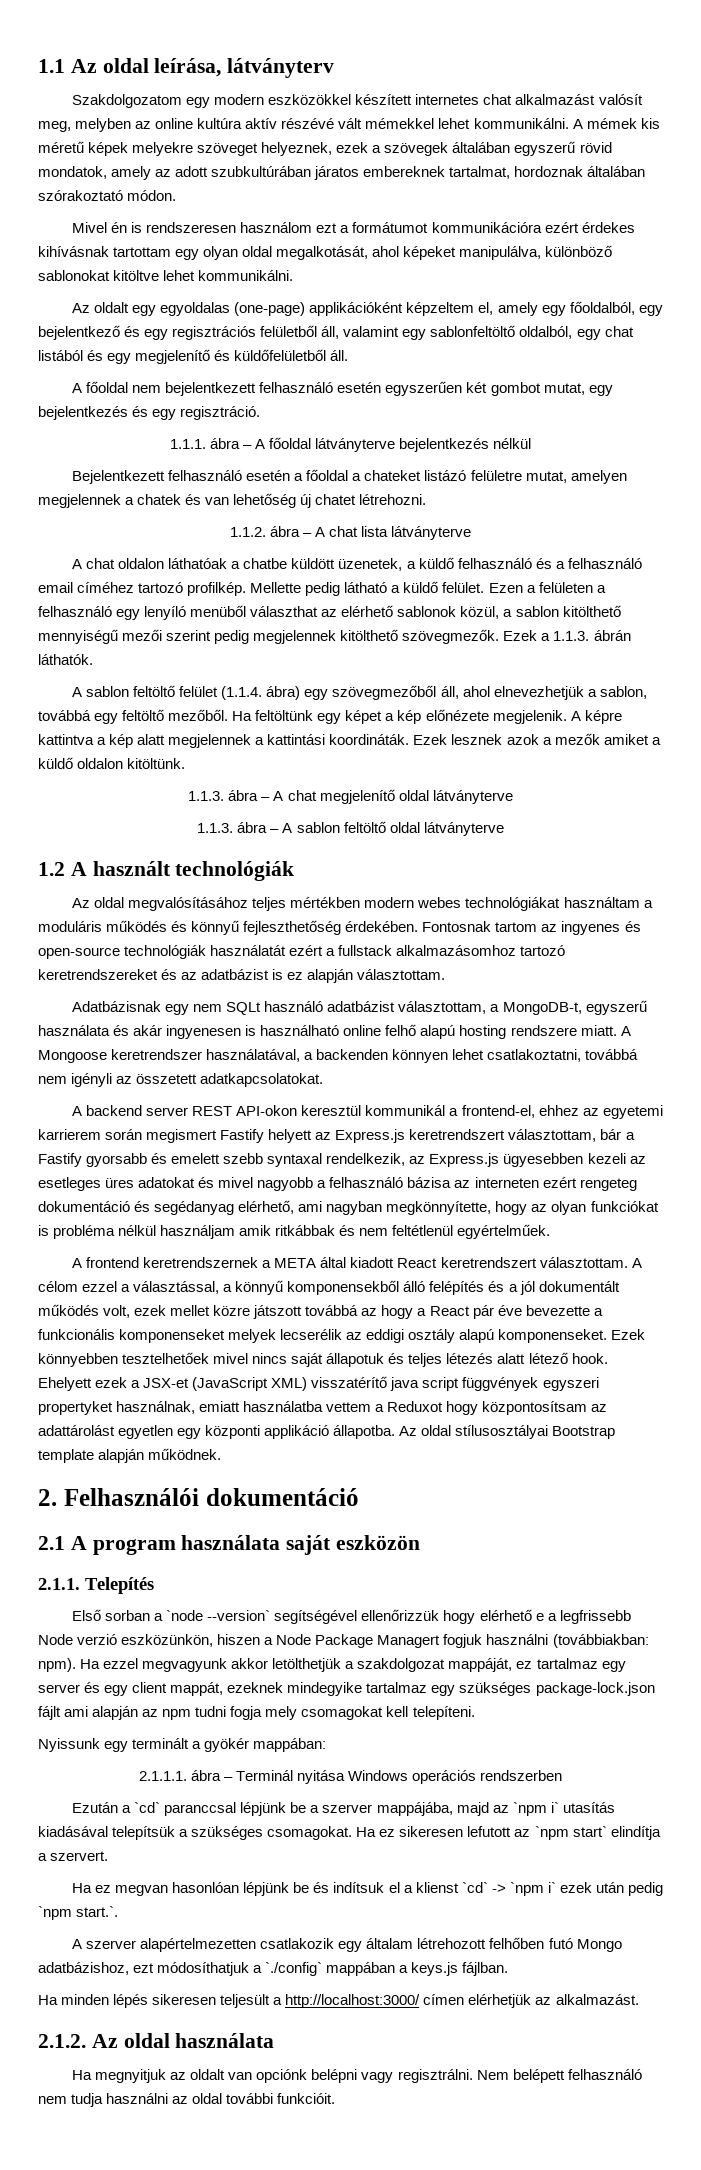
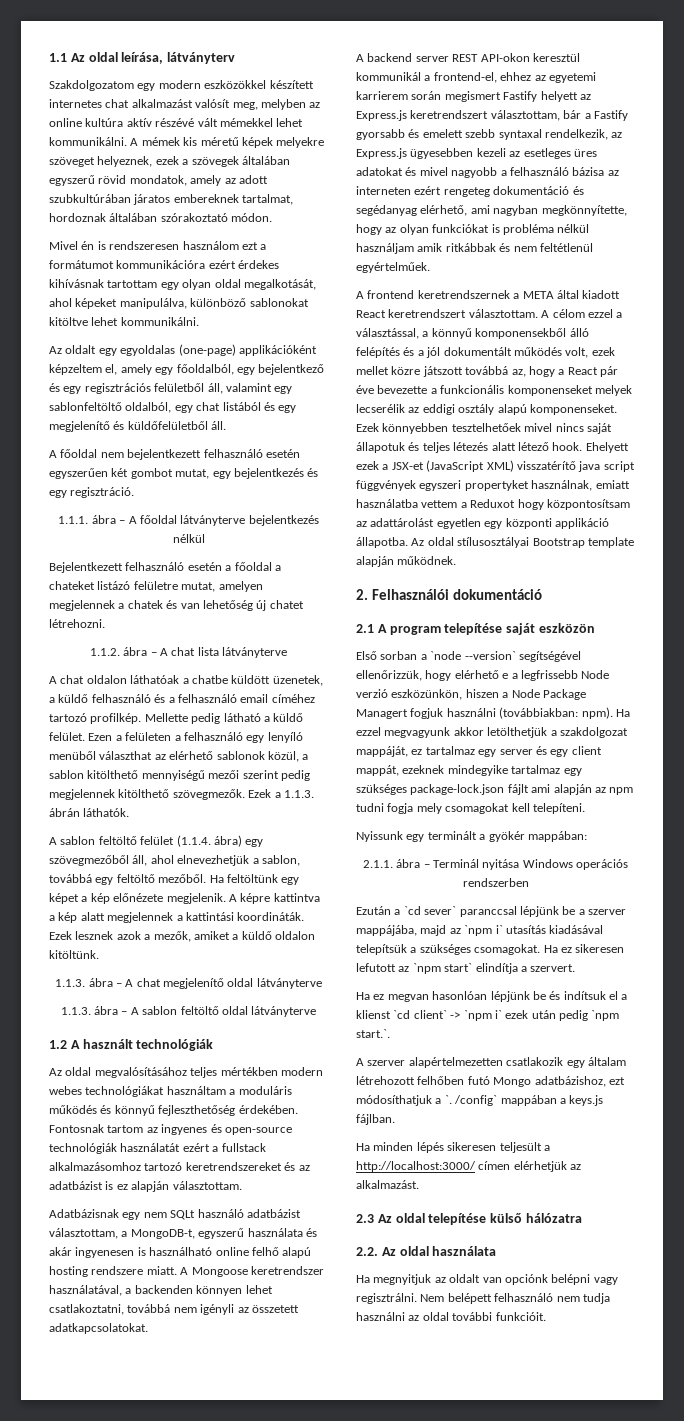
[554,733,600,745] mezők -> [153,931,191,942] mezők,
[361,1308,378,1316] az -> [511,369,526,377] az,
[181,1535,281,1550] használata -> [444,623,503,635] telepítése
[38,1577,154,1594] // 2.1.1. Telepítés -> (595, 628) none
[361,1609,440,1621] ellenőrizzük -> [356,670,422,681] ellenőrizzük,
[138,1771,187,1781] 2.1.1.1. -> [362,860,393,868] 2.1.1.
[134,1802,161,1813] `cd` -> [403,906,457,915] `cd sever`
[461,1882,488,1893] `cd` -> [393,1010,447,1019] `cd client`
[265,1962,323,1976] `./config` -> [444,1095,498,1106] `. /config`
[38,2034,86,2048] 2.1.2. -> [356,1213,582,1225] [356,1247,378,1256] 2.3 Az oldal telepítése külső hálózatra // 2.2.

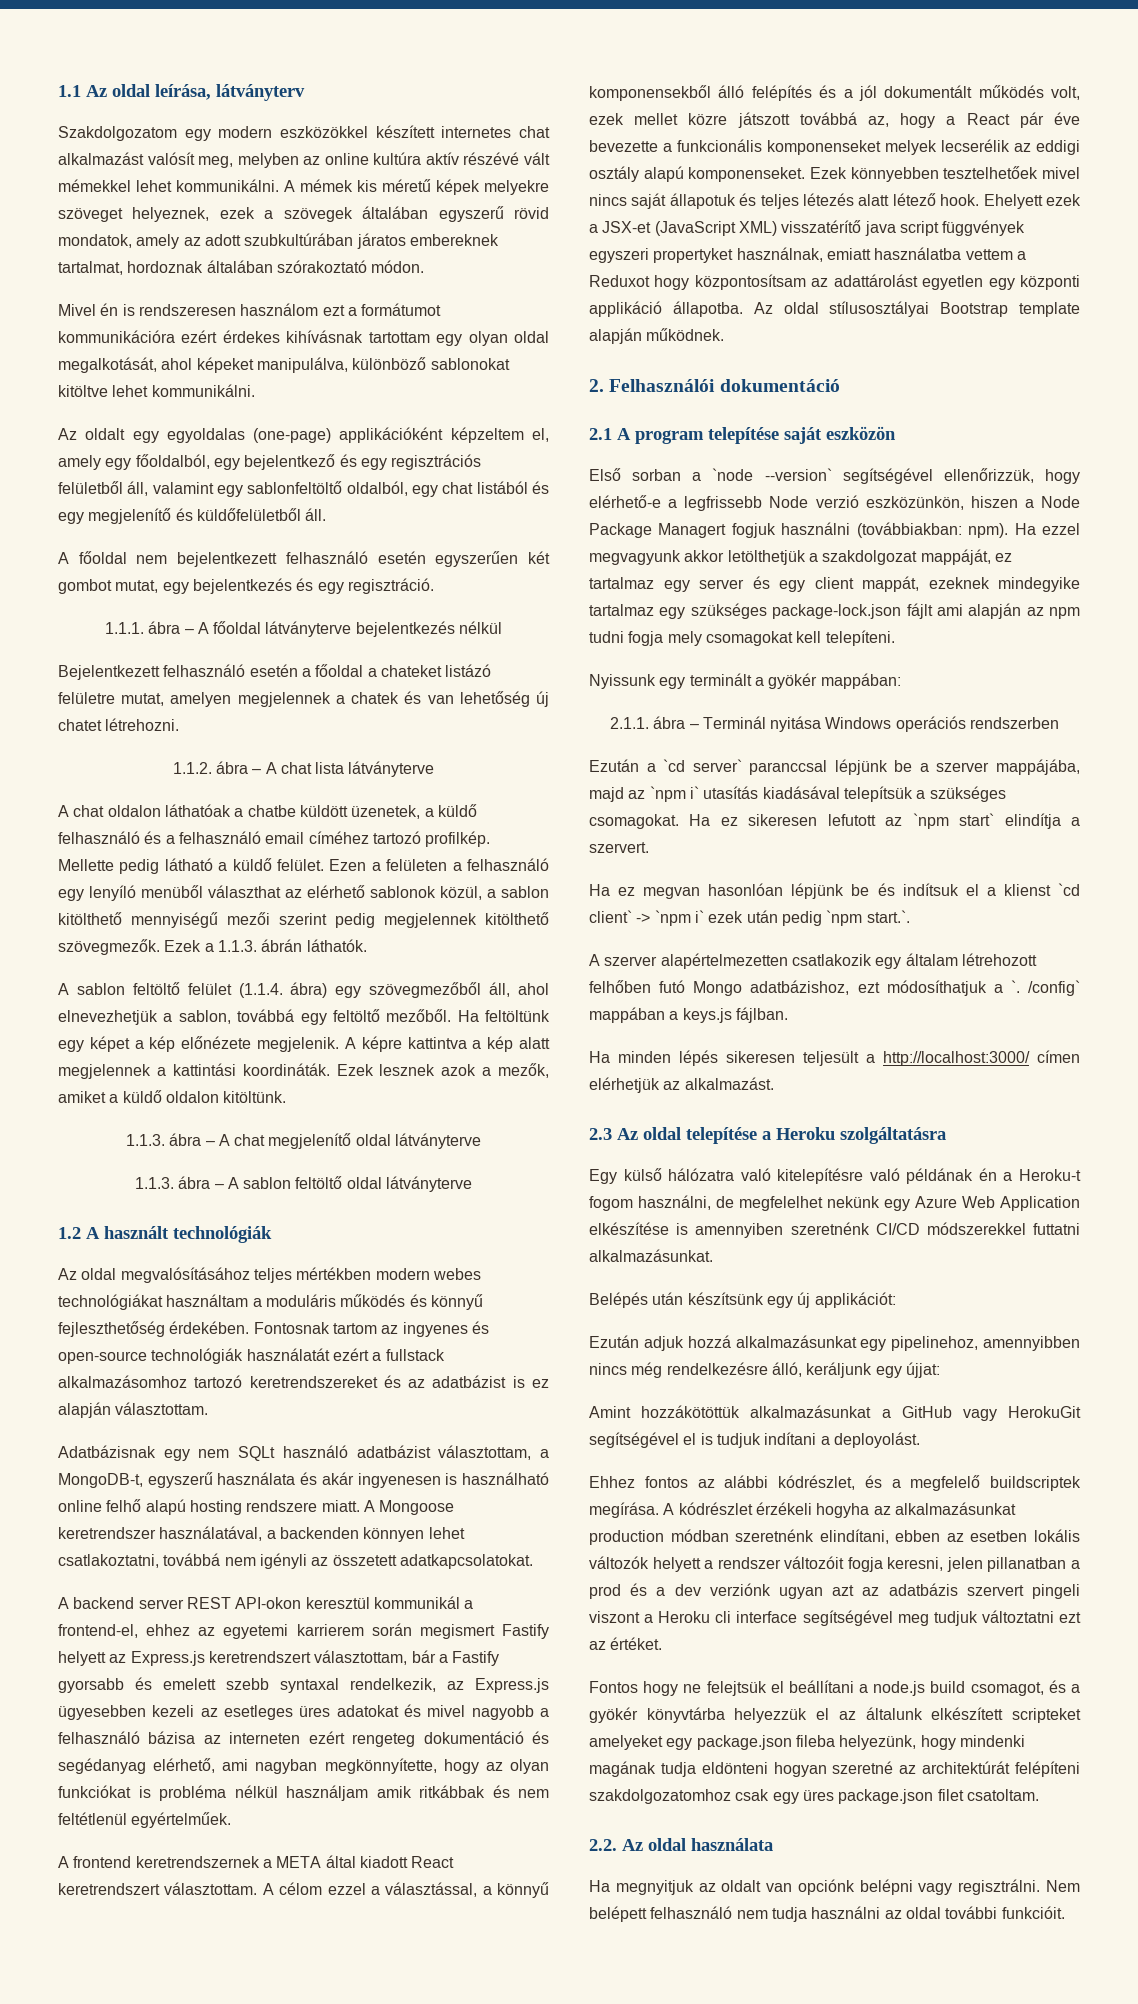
[454,670,509,679] elérhető e -> [589,495,661,508] elérhető-e
[424,906,457,915] sever` -> [692,759,742,772] server`
[490,1213,582,1223] külső hálózatra -> [762,1127,946,1144] [589,1168,1081,1184] [589,1195,1080,1211] [589,1222,1080,1238] [589,1249,713,1262] [589,1292,896,1308] [589,1335,1080,1351] [589,1362,940,1378] [589,1405,1081,1421] [589,1432,920,1448] [589,1475,1081,1491] [589,1502,1016,1518] [589,1529,1080,1545] [589,1556,1080,1572] [589,1583,1080,1599] [589,1610,1081,1626] [589,1637,663,1650] [589,1680,1080,1696] [589,1707,1081,1723] [589,1735,1025,1750] [589,1761,1080,1777] [589,1789,1039,1804] a Heroku szolgáltatásra // Egy külső hálózatra való kitelepítésre való példának én a Heroku-t fogom használni, de megfelelhet nekünk egy Azure Web Application elkészítése is amennyiben szeretnénk CI/CD módszerekkel futtatni alkalmazásunkat. // Belépés után készítsünk egy új applikációt: // Ezután adjuk hozzá alkalmazásunkat egy pipelinehoz, amennyibben nincs még rendelkezésre álló, keráljunk egy újjat: // Amint hozzákötöttük alkalmazásunkat a GitHub vagy HerokuGit segítségével el is tudjuk indítani a deployolást. // Ehhez fontos az alábbi kódrészlet, és a megfelelő buildscriptek megírása. A kódrészlet érzékeli hogyha az alkalmazásunkat production módban szeretnénk elindítani, ebben az esetben lokális változók helyett a rendszer változóit fogja keresni, jelen pillanatban a prod és a dev verziónk ugyan azt az adatbázis szervert pingeli viszont a Heroku cli interface segítségével meg tudjuk változtatni ezt az értéket. // Fontos hogy ne felejtsük el beállítani a node.js build csomagot, és a gyökér könyvtárba helyezzük el az általunk elkészített scripteket amelyeket egy package.json fileba helyezünk, hogy mindenki magának tudja eldönteni hogyan szeretné az architektúrát felépíteni szakdolgozatomhoz csak egy üres package.json filet csatoltam.

